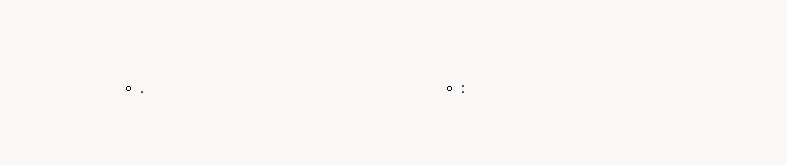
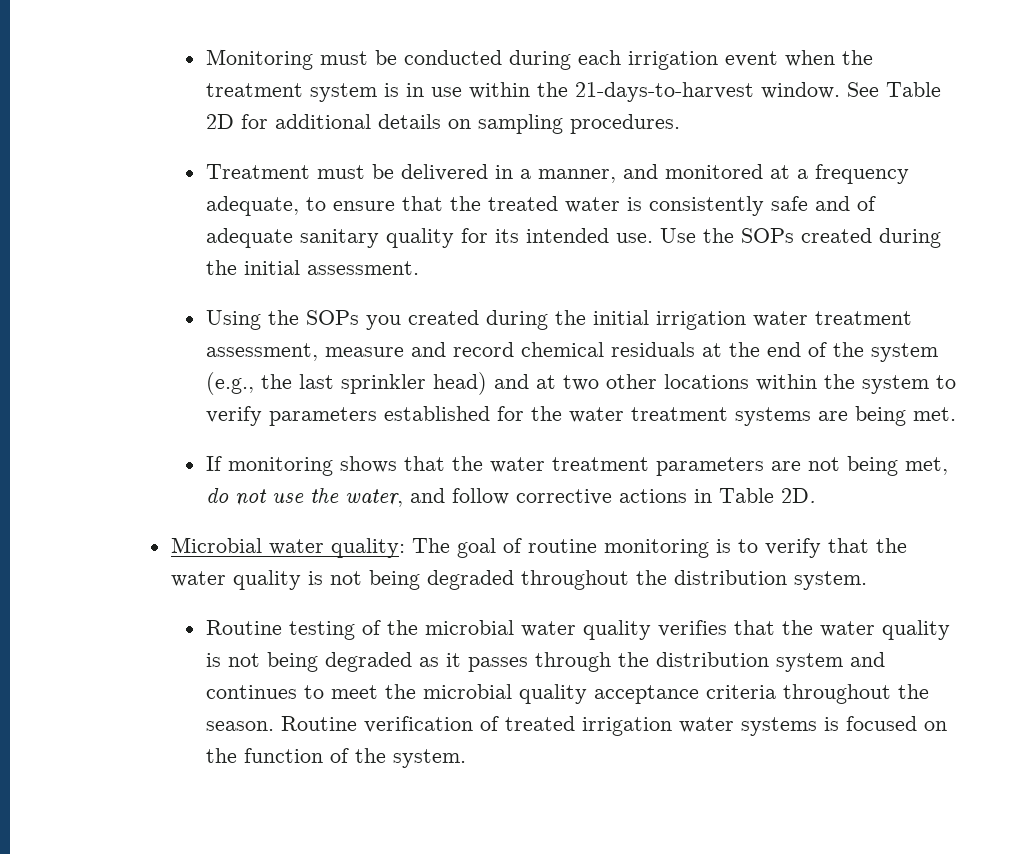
[140,91,145,94] [460,85,465,94] . // : -> [205,49,873,70] [205,82,941,102] [205,114,680,134] [205,164,909,184] [205,196,876,216] [205,228,941,248] [205,260,419,275] [205,310,912,330] [205,342,938,362] [205,372,956,395] [205,406,956,426] [205,456,948,476] [205,488,816,507] [170,537,907,558] [170,570,867,590] [205,620,950,640] [205,652,885,672] [205,684,929,704] [205,716,947,736] [205,748,466,768] Monitoring must be conducted during each irrigation event when the treatment system is in use within the 21-days-to-harvest window. See Table 2D for additional details on sampling procedures. // Treatment must be delivered in a manner, and monitored at a frequency adequate, to ensure that the treated water is consistently safe and of adequate sanitary quality for its intended use. Use the SOPs created during the initial assessment. // Using the SOPs you created during the initial irrigation water treatment assessment, measure and record chemical residuals at the end of the system (e.g., the last sprinkler head) and at two other locations within the system to verify parameters established for the water treatment systems are being met. // If monitoring shows that the water treatment parameters are not being met, do not use the water, and follow corrective actions in Table 2D. // Microbial water quality: The goal of routine monitoring is to verify that the water quality is not being degraded throughout the distribution system. // Routine testing of the microbial water quality verifies that the water quality is not being degraded as it passes through the distribution system and continues to meet the microbial quality acceptance criteria throughout the season. Routine verification of treated irrigation water systems is focused on the function of the system.

